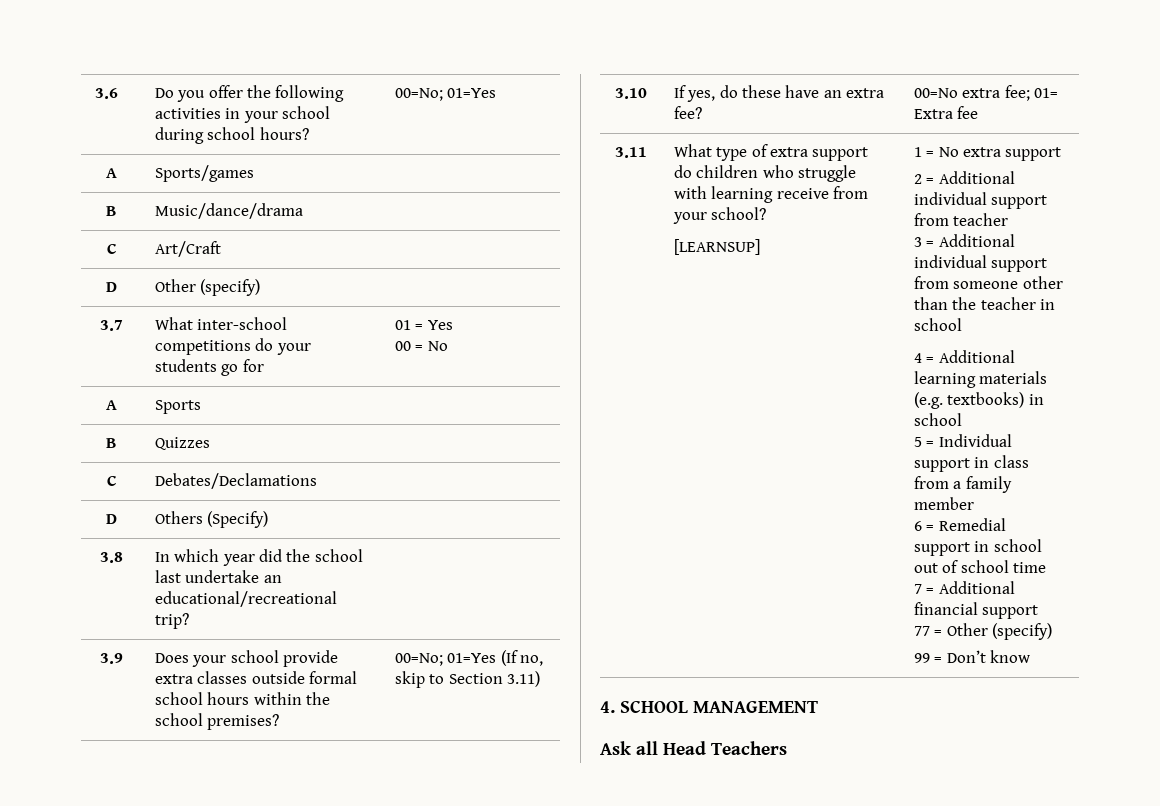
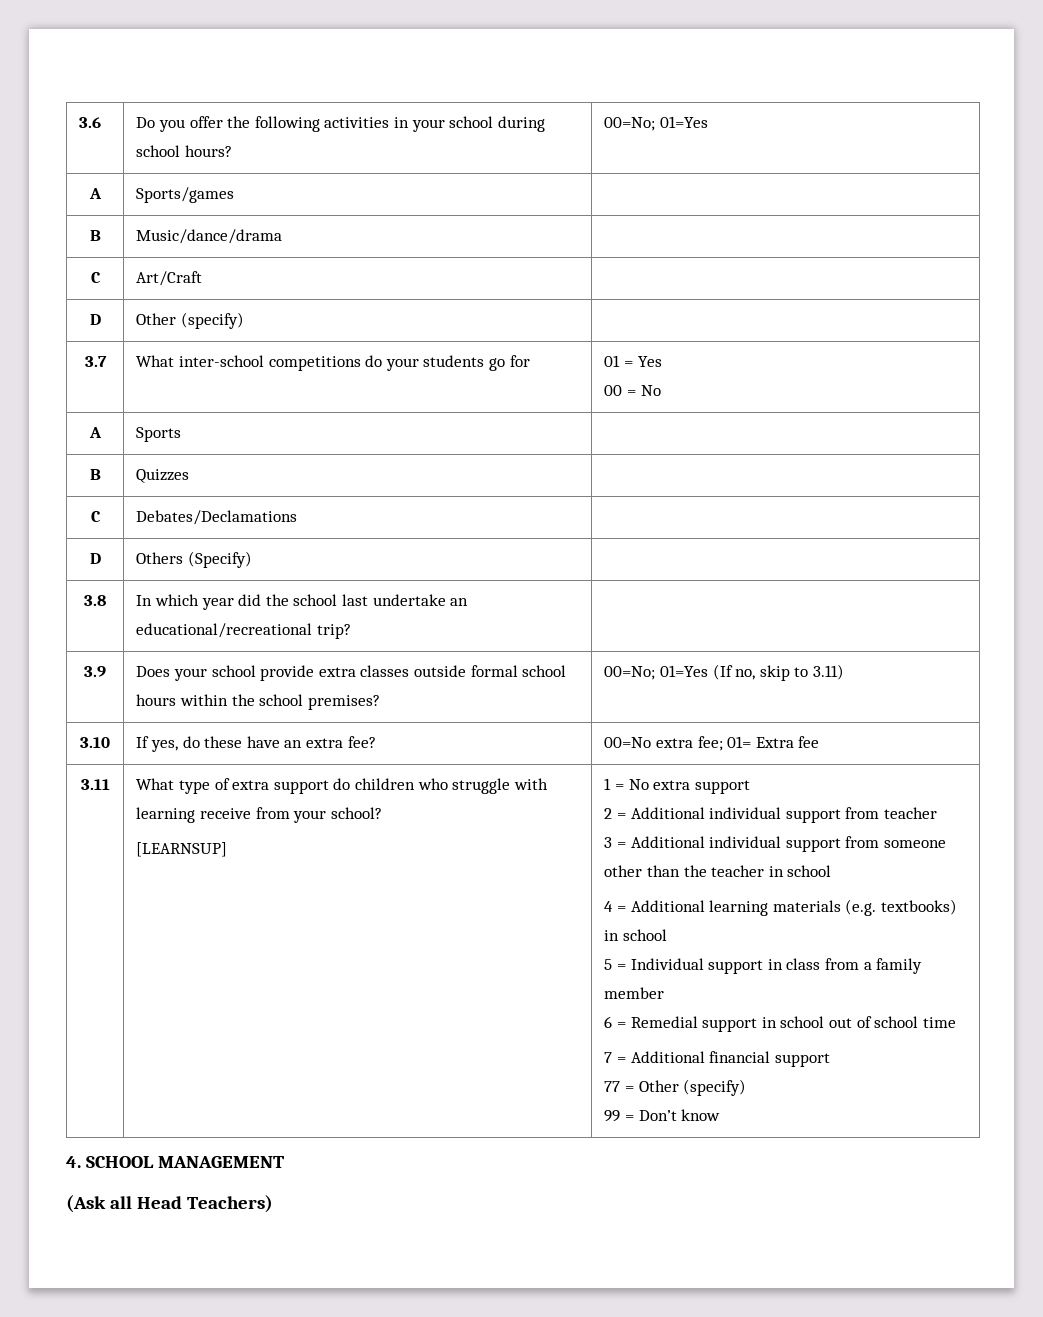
[448,673,503,684] Section -> (809, 672) none
[600,741,631,755] Ask -> [66,1195,106,1213] (Ask
[710,741,787,755] Teachers -> [187,1195,274,1213] Teachers)

